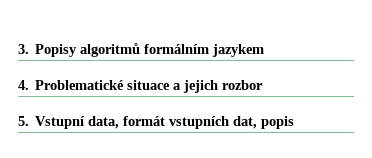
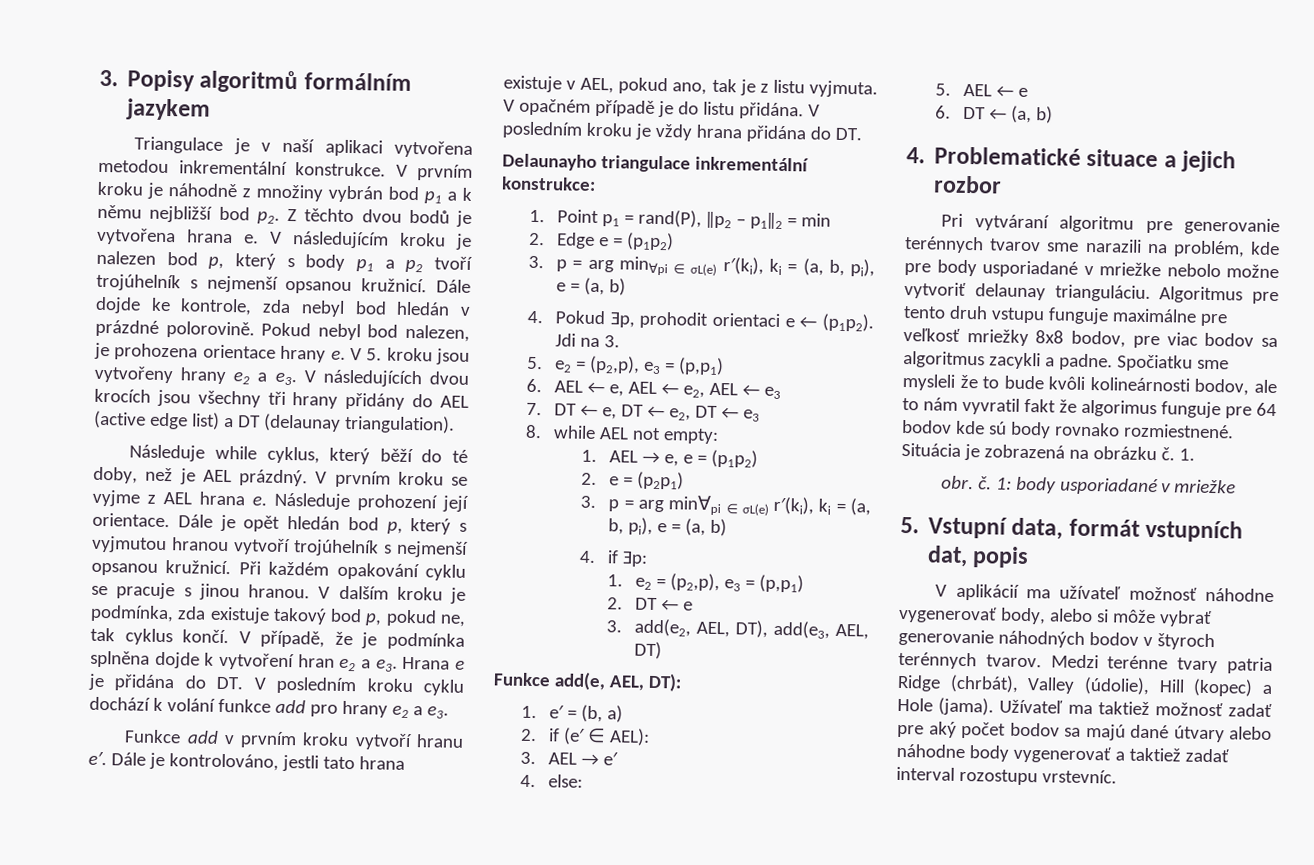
(265, 50) none -> [134,136,473,158] [98,158,473,181] [97,181,472,204] [97,204,472,227] [96,227,472,250] [96,250,474,273] [96,273,471,295] [95,296,472,317] [95,319,470,342] [94,342,470,365] [94,365,469,388] [94,388,470,410] [94,410,455,434] [129,444,468,465] [93,466,468,488] [92,489,469,512] [92,512,467,535] [91,535,469,558] [91,560,466,581] [91,582,466,604] [90,604,466,627] [90,627,465,650] [90,650,466,672] [88,673,465,696] [89,696,449,719] [124,729,465,751] [88,751,405,772] [503,75,878,98] [503,98,820,120] [502,121,862,143] [502,153,809,173] [501,176,596,191] [529,209,832,230] [529,232,675,251] [528,255,875,277] [556,277,627,296] [527,310,874,332] [555,333,621,348] [527,355,725,376] [526,378,782,400] [526,402,761,422] [525,424,720,445] [581,449,759,468] [581,471,685,490] [580,495,872,516] [608,517,728,537] [579,550,649,567] [607,573,805,593] [607,597,694,611] [606,618,869,640] [634,641,663,660] [493,671,682,692] [521,704,624,723] [520,727,651,746] [520,751,619,766] [520,774,584,788] [935,83,1029,97] [935,105,1054,124] // Triangulace je v naší aplikaci vytvořena metodou inkrementální konstrukce. V prvním kroku je náhodně z množiny vybrán bod p1 a k němu nejbližší bod p2. Z těchto dvou bodů je vytvořena hrana e. V následujícím kroku je nalezen bod p, který s body p1 a p2 tvoří trojúhelník s nejmenší opsanou kružnicí. Dále dojde ke kontrole, zda nebyl bod hledán v prázdné polorovině. Pokud nebyl bod nalezen, je prohozena orientace hrany e. V 5. kroku jsou vytvořeny hrany e2 a e3. V následujících dvou krocích jsou všechny tři hrany přidány do AEL (active edge list) a DT (delaunay triangulation). // Následuje while cyklus, který běží do té doby, než je AEL prázdný. V prvním kroku se vyjme z AEL hrana e. Následuje prohození její orientace. Dále je opět hledán bod p, který s vyjmutou hranou vytvoří trojúhelník s nejmenší opsanou kružnicí. Při každém opakování cyklu se pracuje s jinou hranou. V dalším kroku je podmínka, zda existuje takový bod p, pokud ne, tak cyklus končí. V případě, že je podmínka splněna dojde k vytvoření hran e2 a e3. Hrana e je přidána do DT. V posledním kroku cyklu dochází k volání funkce add pro hrany e2 a e3. // Funkce add v prvním kroku vytvoří hranu e′. Dále je kontrolováno, jestli tato hrana existuje v AEL, pokud ano, tak je z listu vyjmuta. V opačném případě je do listu přidána. V posledním kroku je vždy hrana přidána do DT. // Delaunayho triangulace inkrementální konstrukce: // 1. Point p1 = rand(P), ‖p2 – p1‖2 = min // 2. Edge e = (p1p2) // 3. p = arg min∀pi ∈ σL(e) r′(ki), ki = (a, b, pi), e = (a, b) // 4. Pokud Ǝp, prohodit orientaci e ← (p1p2). Jdi na 3. // 5. e2 = (p2,p), e3 = (p,p1) // 6. AEL ← e, AEL ← e2, AEL ← e3 // 7. DT ← e, DT ← e2, DT ← e3 // 8. while AEL not empty: // 1. AEL → e, e = (p1p2) // 2. e = (p2p1) // 3. p = arg min∀pi ∈ σL(e) r′(ki), ki = (a, b, pi), e = (a, b) // 4. if Ǝp: // 1. e2 = (p2,p), e3 = (p,p1) // 2. DT ← e // 3. add(e2, AEL, DT), add(e3, AEL, DT) // Funkce add(e, AEL, DT): // 1. e′ = (b, a) // 2. if (e′ ∈ AEL): // 3. AEL → e′ // 4. else: // 5. AEL ← e // 6. DT ← (a, b)
(264, 85) none -> [941,213,1280,236] [904,236,1280,258] [904,259,1279,279] [904,281,1279,305] [903,305,1227,327] [903,327,1278,349] [903,350,1229,372] [902,373,1277,396] [902,397,1277,419] [902,419,1234,439] [901,442,1195,461] [940,475,1237,496] // Pri vytváraní algoritmu pre generovanie terénnych tvarov sme narazili na problém, kde pre body usporiadané v mriežke nebolo možne vytvoriť delaunay trianguláciu. Algoritmus pre tento druh vstupu funguje maximálne pre veľkosť mriežky 8x8 bodov, pre viac bodov sa algoritmus zacykli a padne. Spočiatku sme mysleli že to bude kvôli kolineárnosti bodov, ale to nám vyvratil fakt že algorimus funguje pre 64 bodov kde sú body rovnako rozmiestnené. Situácia je zobrazená na obrázku č. 1. // obr. č. 1: body usporiadané v mriežke
(295, 122) none -> [935,583,1274,603] [898,605,1212,628] [898,628,1215,651] [898,651,1273,675] [897,674,1272,697] [897,697,1272,718] [897,721,1272,743] [896,743,1229,764] [896,766,1117,786] // V aplikácií ma užívateľ možnosť náhodne vygenerovať body, alebo si môže vybrať generovanie náhodných bodov v štyroch terénnych tvarov. Medzi terénne tvary patria Ridge (chrbát), Valley (údolie), Hill (kopec) a Hole (jama). Užívateľ ma taktiež možnosť zadať pre aký počet bodov sa majú dané útvary alebo náhodne body vygenerovať a taktiež zadať interval rozostupu vrstevníc.

